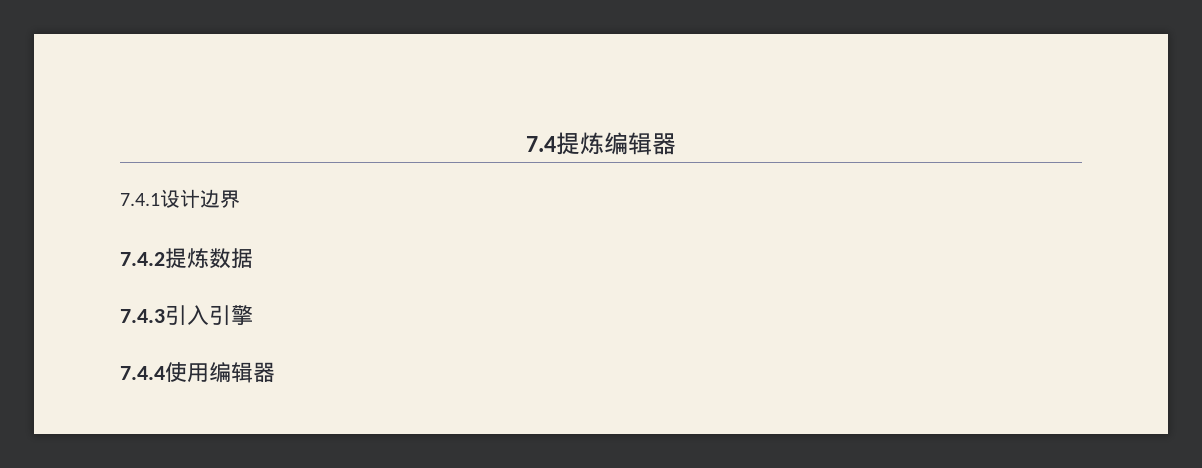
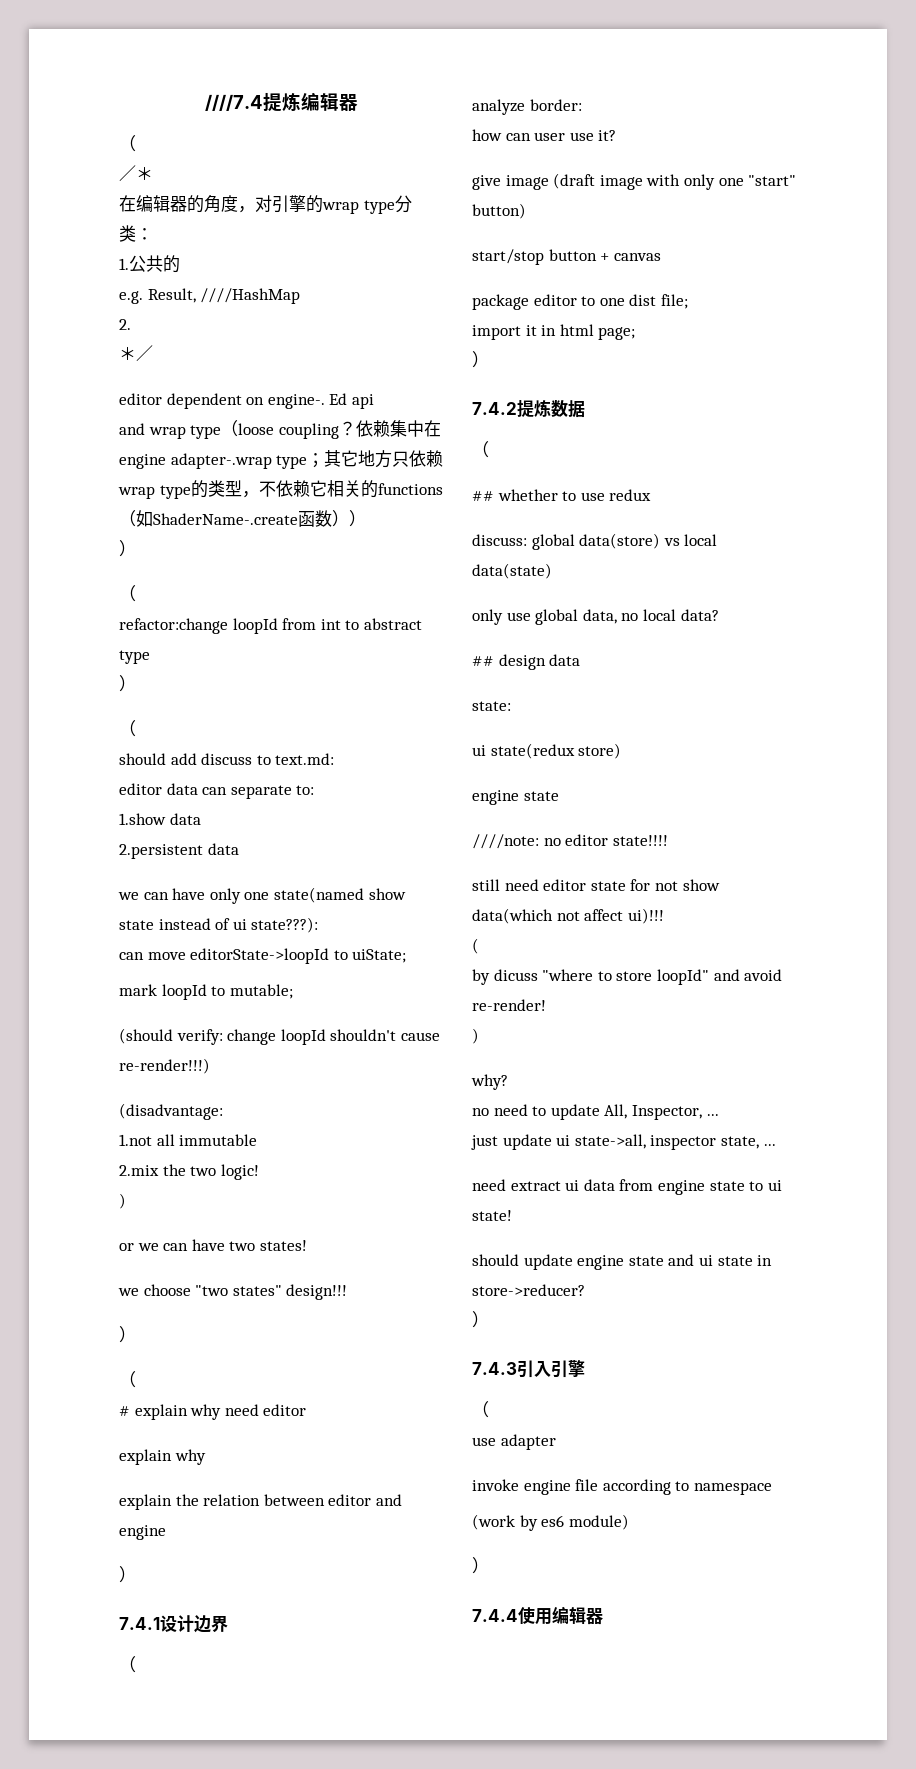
[526,136,556,152] 7.4 -> [205,94,263,111] ////7.4
[120,189,240,208] [120,248,253,269] [120,305,253,325] 7.4.1设计边界 // 7.4.2提炼数据 // 7.4.3引入引擎 -> [119,135,136,152] [119,165,153,181] [119,195,412,214] [119,225,153,242] [119,255,180,273] [119,288,301,304] [119,319,131,330] [119,345,153,361] [119,393,374,409] [119,420,441,439] [119,450,444,469] [118,480,443,499] [119,510,366,527] [119,540,136,557] [119,585,136,602] [119,618,422,634] [119,650,150,664] [119,675,136,692] [119,720,136,737] [119,753,335,765] [119,783,315,799] [119,813,201,825] [119,843,239,859] [118,887,406,904] [119,917,319,933] [119,948,407,964] [119,984,293,1000] [119,1028,440,1045] [119,1058,210,1074] [119,1103,223,1120] [119,1134,258,1146] [119,1164,259,1180] [119,1193,126,1209] [119,1239,307,1251] [118,1284,348,1300] [119,1326,136,1343] [119,1371,136,1388] [119,1404,307,1420] [119,1449,206,1465] [119,1494,402,1510] [119,1525,166,1540] [119,1566,136,1583] [119,1615,228,1633] [119,1656,136,1673] [472,99,582,115] [472,129,617,141] [472,173,797,190] [472,203,526,219] [472,249,661,265] [472,294,688,310] [472,324,636,340] [472,351,489,368] [472,400,585,418] [472,441,489,458] [472,489,652,501] [472,533,718,550] [472,563,552,579] [472,609,719,625] [472,654,581,670] [472,701,511,711] [472,743,622,759] [472,790,559,805] [472,834,668,849] [472,879,720,891] [472,908,664,924] [472,938,479,954] [472,969,783,985] [472,999,546,1011] [472,1028,479,1044] [471,1074,508,1090] [472,1104,719,1120] [471,1134,776,1150] [472,1179,782,1195] [472,1210,512,1221] [472,1254,773,1270] [472,1284,585,1296] [472,1311,489,1328] [472,1360,585,1378] [472,1401,489,1418] [472,1434,556,1450] [472,1479,772,1495] [472,1514,629,1531] [472,1557,489,1574] （ // ／＊ // 在编辑器的角度，对引擎的wrap type分类： // 1.公共的 // e.g. Result, ////HashMap // 2. // ＊／ // editor dependent on engine-. Ed api // and wrap type（loose coupling？依赖集中在engine adapter-.wrap type；其它地方只依赖wrap type的类型，不依赖它相关的functions（如ShaderName-.create函数）） // ） // （ // refactor:change loopId from int to abstract type // ） // （ // should add discuss to text.md: // editor data can separate to: // 1.show data // 2.persistent data // we can have only one state(named show state instead of ui state???): // can move editorState->loopId to uiState; // mark loopId to mutable; // (should verify: change loopId shouldn't cause re-render!!!) // (disadvantage: // 1.not all immutable // 2.mix the two logic! // ) // or we can have two states! // we choose "two states" design!!! // ） // （ // # explain why need editor // explain why // explain the relation between editor and engine // ） // 7.4.1设计边界 // （ // analyze border: // how can user use it? // give image (draft image with only one "start" button) // start/stop button + canvas // package editor to one dist file; // import it in html page; // ） // 7.4.2提炼数据 // （ // ## whether to use redux // discuss: global data(store) vs local data(state) // only use global data, no local data? // ## design data // state: // ui state(redux store) // engine state // ////note: no editor state!!!! // still need editor state for not show data(which not affect ui)!!! // ( // by dicuss "where to store loopId" and avoid re-render! // ) // why? // no need to update All, Inspector, ... // just update ui state->all, inspector state, ... // need extract ui data from engine state to ui state! // should update engine state and ui state in store->reducer? // ） // 7.4.3引入引擎 // （ // use adapter // invoke engine file according to namespace // (work by es6 module) // ）

